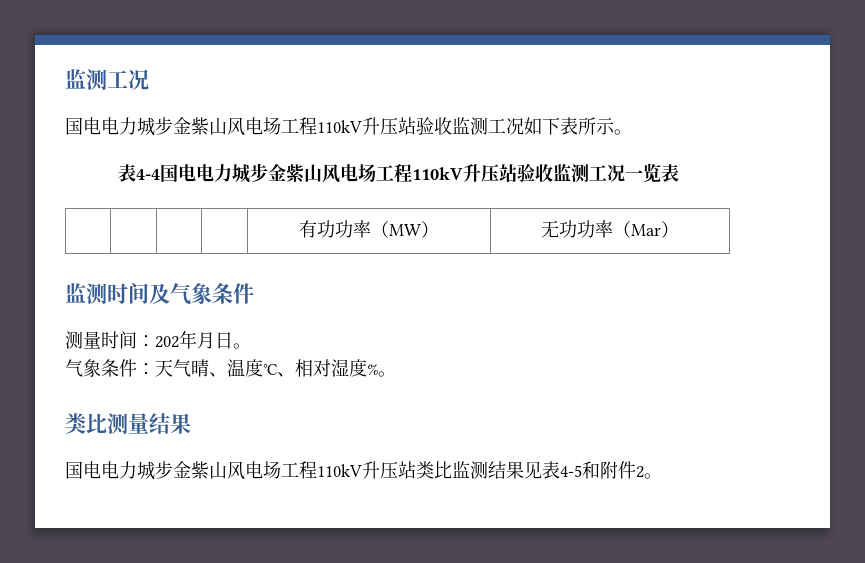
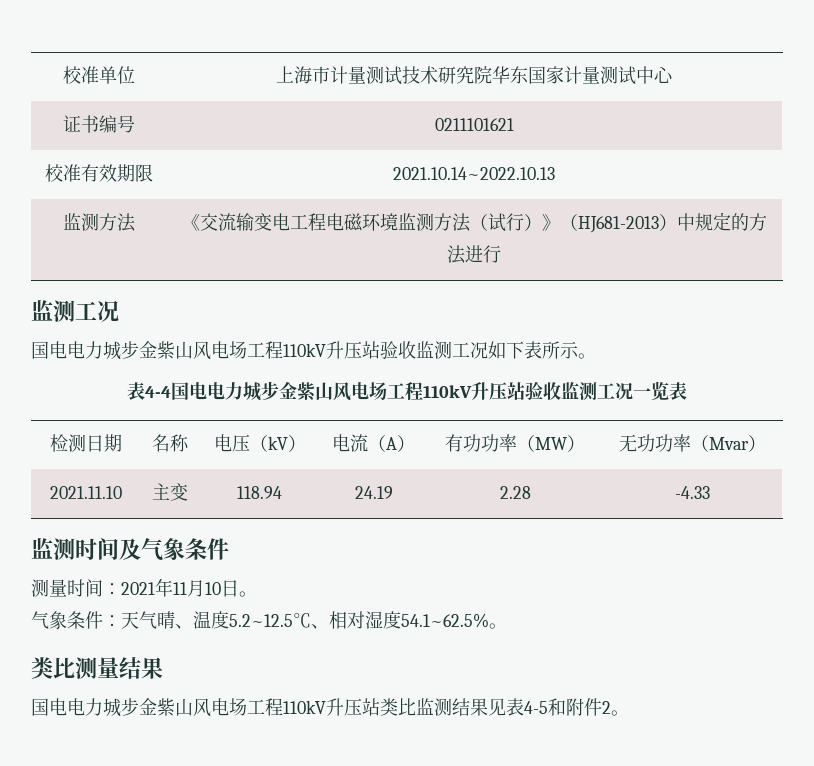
(65, 79) none -> [62,66,135,84] [276,66,673,85] [62,115,135,133] [434,118,514,131] [44,164,153,182] [393,167,555,180] [62,213,136,232] [181,212,767,233] [447,245,501,264] 校准单位 | 上海市计量测试技术研究院华东国家计量测试中心 // 证书编号 | 0211101621 // 校准有效期限 | 2021.10.14~2022.10.13 // 监测方法 | 《交流输变电工程电磁环境监测方法（试行）》（HJ681-2013）中规定的方法进行 //
(679, 173) | | | -> [49,434,122,452] [152,434,189,452] [213,434,306,452] [332,434,415,452] 检测日期 | 名称 | 电压（kV） | 电流（A）
[631,221,679,238] Mar） -> [708,435,766,452] [49,486,122,499] [152,483,188,501] [237,486,282,499] [354,486,393,499] [499,486,531,499] [674,486,710,499] Mvar） // 2021.11.10 | 主变 | 118.94 | 24.19 | 2.28 | -4.33
[155,330,215,349] 202年月 -> [121,578,221,597] 2021年11月10
[263,364,277,375] ℃ -> [229,613,311,628] 5.2~12.5℃
[367,364,378,375] % -> [401,613,489,628] 54.1~62.5%

